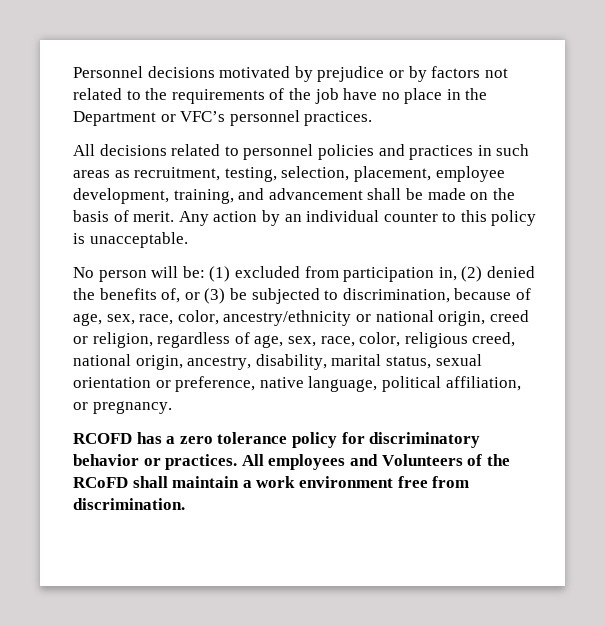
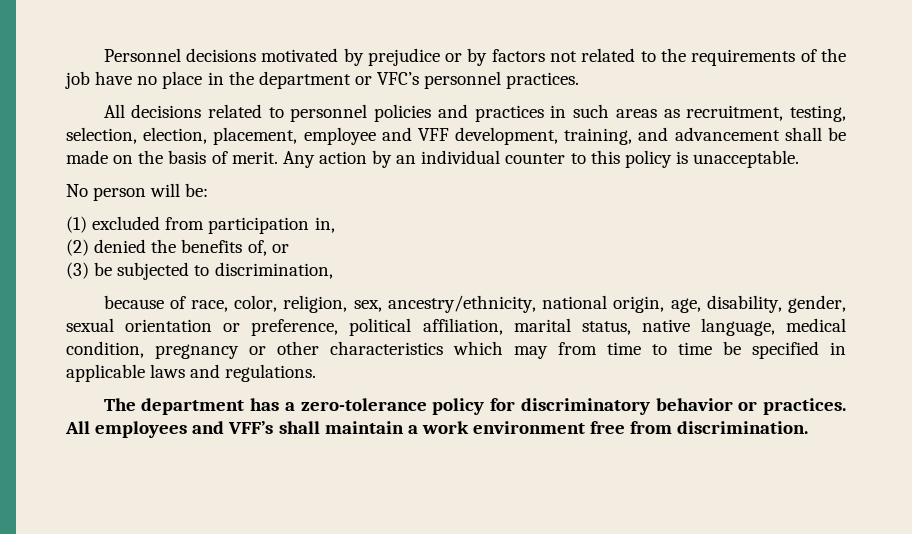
[73,111,156,126] Department -> [258,71,351,89] department
(350, 173) none -> [143,127,208,144] election,
(505, 174) none -> [381,127,449,141] and VFF
(205, 272) none -> (209, 190) //
(457, 274) none -> (335, 225) //
(200, 296) none -> (289, 248) //
(450, 295) none -> (333, 270) //
[73,310,529,326] [73,332,516,348] [73,354,482,370] [73,376,521,392] [73,401,172,414] [73,432,288,444] age, sex, race, color, ancestry/ethnicity or national origin, creed or religion, regardless of age, sex, race, color, religious creed, national origin, ancestry, disability, marital status, sexual orientation or preference, native language, political affiliation, or pregnancy. // RCOFD has a zero tolerance -> [190,295,847,313] [66,318,847,336] [66,341,846,359] [66,364,317,382] [103,398,427,415] race, color, religion, sex, ancestry/ethnicity, national origin, age, disability, gender, sexual orientation or preference, political affiliation, marital status, native language, medical condition, pregnancy or other characteristics which may from time to time be specified in applicable laws and regulations. // The department has a zero-tolerance
[381,454,510,466] [73,477,128,488] Volunteers of the RCoFD -> [228,421,274,434] VFF’s

